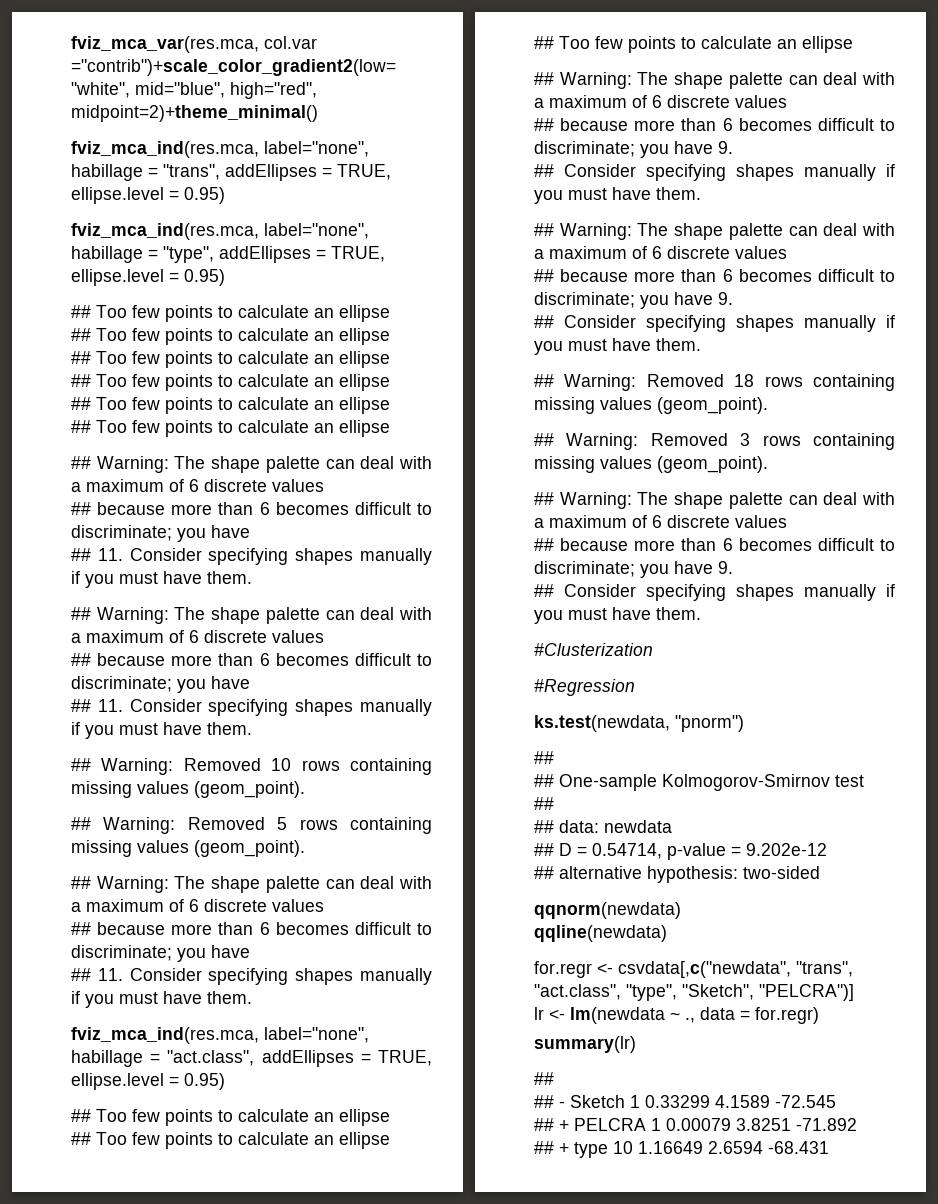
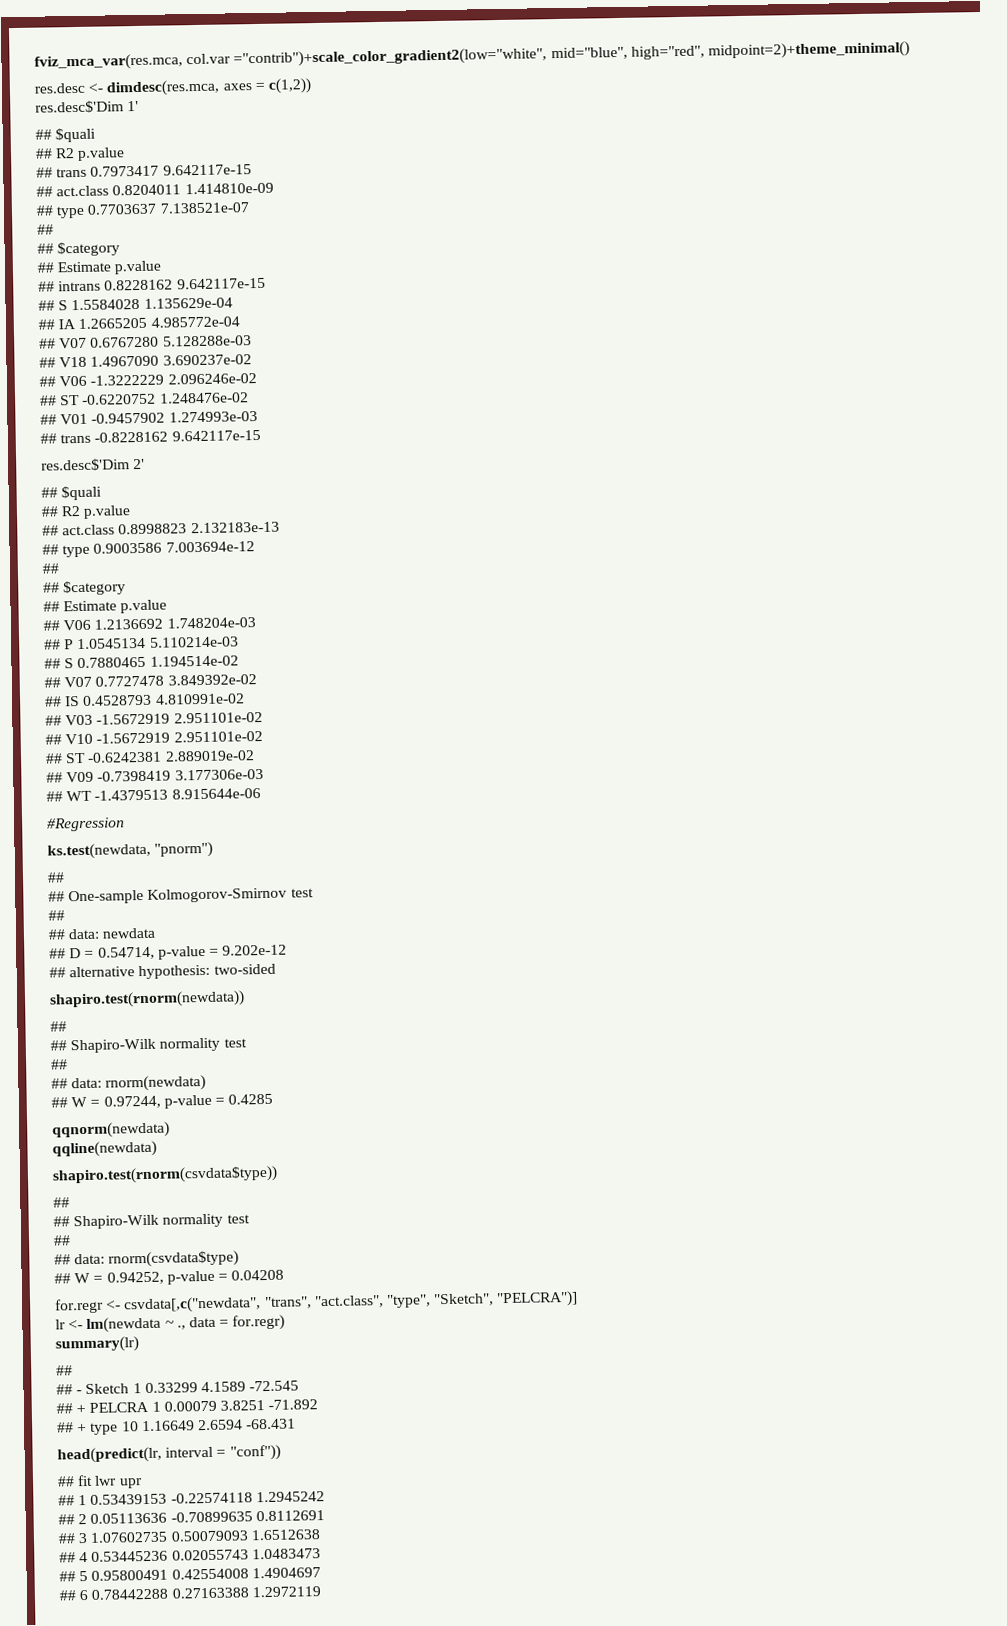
[71,141,369,158] [71,164,391,181] [71,187,225,204] [71,223,369,240] [71,246,385,263] [71,269,225,286] [71,305,390,322] [71,328,390,345] [71,351,390,368] [71,374,390,391] [71,397,390,414] [71,420,390,437] [71,456,433,473] [71,479,324,492] [71,502,432,515] [71,525,250,542] [71,548,433,565] [71,571,252,588] [71,607,433,624] [71,630,324,643] [71,653,432,666] [71,676,250,693] [71,699,433,716] [71,722,252,739] [71,758,432,775] [71,781,305,798] [71,817,432,834] [71,840,305,857] [71,876,433,893] [71,899,324,912] [71,922,432,935] [71,945,250,962] [71,968,433,985] [71,991,252,1008] [71,1027,369,1044] [71,1050,432,1067] [71,1073,225,1090] [71,1109,390,1126] [71,1132,390,1149] [534,36,853,53] [534,72,895,89] [534,95,787,108] [534,118,895,131] [534,141,733,158] [534,164,895,181] [534,187,701,204] [534,223,895,240] [534,246,787,259] [534,269,895,282] [534,292,733,309] [534,315,895,332] [534,338,701,355] [534,374,895,391] [534,397,768,414] [534,433,895,450] [534,456,768,473] [534,492,895,509] [534,515,787,528] [534,538,895,551] [534,561,733,578] [534,584,895,601] [534,607,701,624] [534,643,653,656] fviz_mca_ind(res.mca, label="none", habillage = "trans", addEllipses = TRUE, ellipse.level = 0.95) // fviz_mca_ind(res.mca, label="none", habillage = "type", addEllipses = TRUE, ellipse.level = 0.95) // ## Too few points to calculate an ellipse // ## Too few points to calculate an ellipse // ## Too few points to calculate an ellipse // ## Too few points to calculate an ellipse // ## Too few points to calculate an ellipse // ## Too few points to calculate an ellipse // ## Warning: The shape palette can deal with a maximum of 6 discrete values // ## because more than 6 becomes difficult to discriminate; you have // ## 11. Consider specifying shapes manually if you must have them. // ## Warning: The shape palette can deal with a maximum of 6 discrete values // ## because more than 6 becomes difficult to discriminate; you have // ## 11. Consider specifying shapes manually if you must have them. // ## Warning: Removed 10 rows containing missing values (geom_point). // ## Warning: Removed 5 rows containing missing values (geom_point). // ## Warning: The shape palette can deal with a maximum of 6 discrete values // ## because more than 6 becomes difficult to discriminate; you have // ## 11. Consider specifying shapes manually if you must have them. // fviz_mca_ind(res.mca, label="none", habillage = "act.class", addEllipses = TRUE, ellipse.level = 0.95) // ## Too few points to calculate an ellipse // ## Too few points to calculate an ellipse // ## Too few points to calculate an ellipse // ## Warning: The shape palette can deal with a maximum of 6 discrete values // ## because more than 6 becomes difficult to discriminate; you have 9. // ## Consider specifying shapes manually if you must have them. // ## Warning: The shape palette can deal with a maximum of 6 discrete values // ## because more than 6 becomes difficult to discriminate; you have 9. // ## Consider specifying shapes manually if you must have them. // ## Warning: Removed 18 rows containing missing values (geom_point). // ## Warning: Removed 3 rows containing missing values (geom_point). // ## Warning: The shape palette can deal with a maximum of 6 discrete values // ## because more than 6 becomes difficult to discriminate; you have 9. // ## Consider specifying shapes manually if you must have them. // #Clusterization -> [34,78,312,97] [35,100,140,114] [35,127,97,143] [35,147,126,161] [36,164,252,178] [36,182,274,197] [36,202,250,219] [37,224,54,235] [37,241,121,257] [37,260,163,275] [38,277,266,292] [38,297,233,311] [38,316,240,330] [39,335,252,349] [39,354,252,368] [39,373,257,387] [40,392,249,406] [40,411,258,425] [40,429,261,444] [41,458,146,472] [41,485,103,501] [41,505,132,519] [42,521,280,536] [42,541,255,558] [42,563,59,574] [43,580,127,596] [43,599,168,614] [43,617,256,631] [44,636,239,650] [44,655,239,669] [44,674,257,688] [45,693,245,707] [45,711,263,726] [45,730,263,745] [45,750,255,764] [46,768,264,783] [46,788,261,802] res.desc <- dimdesc(res.mca, axes = c(1,2)) // res.desc$'Dim 1' // ## $quali // ## R2 p.value // ## trans 0.7973417 9.642117e-15 // ## act.class 0.8204011 1.414810e-09 // ## type 0.7703637 7.138521e-07 // ## // ## $category // ## Estimate p.value // ## intrans 0.8228162 9.642117e-15 // ## S 1.5584028 1.135629e-04 // ## IA 1.2665205 4.985772e-04 // ## V07 0.6767280 5.128288e-03 // ## V18 1.4967090 3.690237e-02 // ## V06 -1.3222229 2.096246e-02 // ## ST -0.6220752 1.248476e-02 // ## V01 -0.9457902 1.274993e-03 // ## trans -0.8228162 9.642117e-15 // res.desc$'Dim 2' // ## $quali // ## R2 p.value // ## act.class 0.8998823 2.132183e-13 // ## type 0.9003586 7.003694e-12 // ## // ## $category // ## Estimate p.value // ## V06 1.2136692 1.748204e-03 // ## P 1.0545134 5.110214e-03 // ## S 0.7880465 1.194514e-02 // ## V07 0.7727478 3.849392e-02 // ## IS 0.4528793 4.810991e-02 // ## V03 -1.5672919 2.951101e-02 // ## V10 -1.5672919 2.951101e-02 // ## ST -0.6242381 2.889019e-02 // ## V09 -0.7398419 3.177306e-03 // ## WT -1.4379513 8.915644e-06
[534,902,681,919] [534,925,667,942] qqnorm(newdata) // qqline(newdata) -> [49,990,245,1009] [50,1021,67,1032] [50,1037,247,1054] [51,1059,68,1070] [51,1074,207,1092] [51,1093,274,1109] [52,1121,170,1139] [52,1140,157,1158] [52,1165,278,1185] [53,1197,70,1208] [53,1213,250,1230] [53,1235,71,1246] [54,1250,240,1268] [54,1269,285,1285] shapiro.test(rnorm(newdata)) // ## // ## Shapiro-Wilk normality test // ## // ## data: rnorm(newdata) // ## W = 0.97244, p-value = 0.4285 // qqnorm(newdata) // qqline(newdata) // shapiro.test(rnorm(csvdata$type)) // ## // ## Shapiro-Wilk normality test // ## // ## data: rnorm(csvdata$type) // ## W = 0.94252, p-value = 0.04208
(829, 1147) none -> [57,1444,281,1464] [57,1474,143,1489] [58,1491,325,1506] [58,1510,325,1525] [58,1529,321,1544] [59,1548,321,1563] [59,1567,321,1582] [59,1586,321,1601] // head(predict(lr, interval = "conf")) // ## fit lwr upr // ## 1 0.53439153 -0.22574118 1.2945242 // ## 2 0.05113636 -0.70899635 0.8112691 // ## 3 1.07602735 0.50079093 1.6512638 // ## 4 0.53445236 0.02055743 1.0483473 // ## 5 0.95800491 0.42554008 1.4904697 // ## 6 0.78442288 0.27163388 1.2972119

